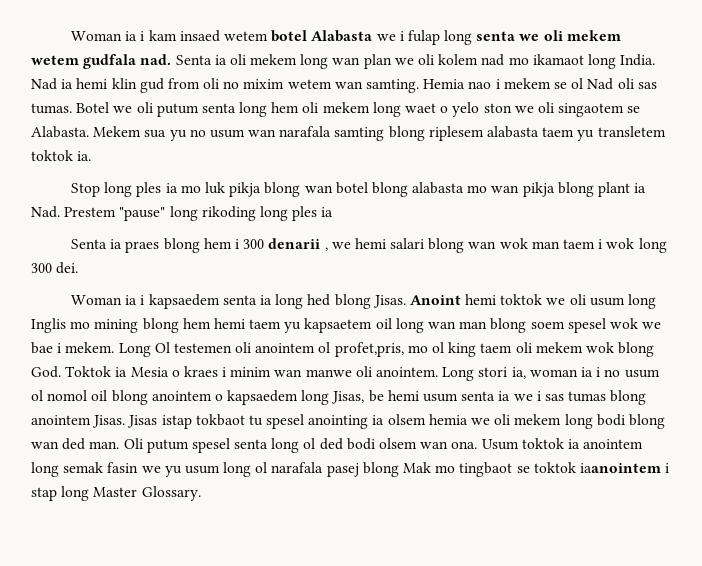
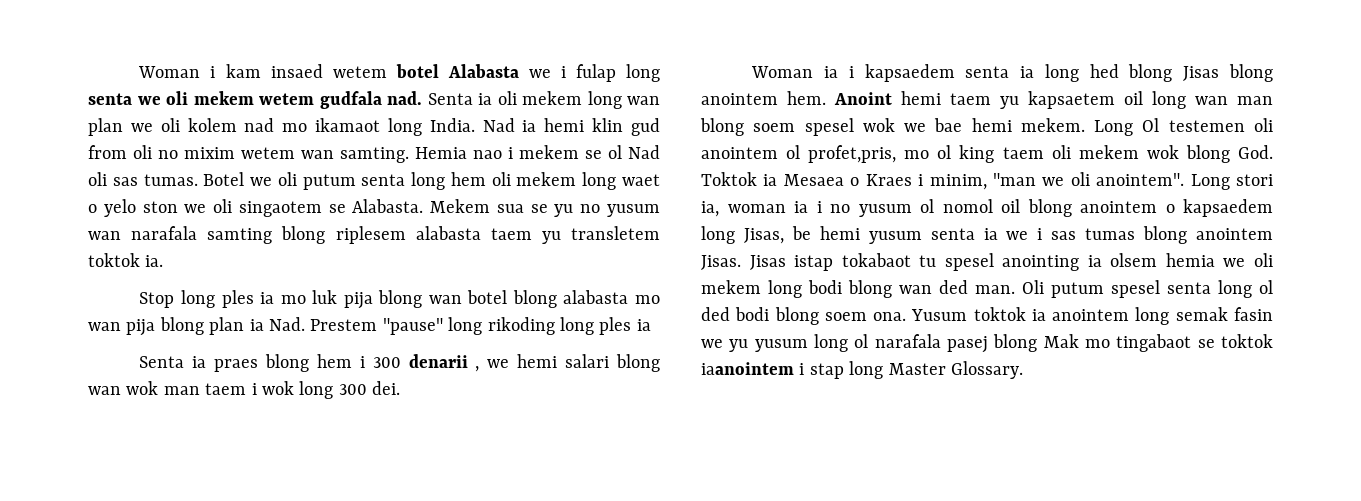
[71,31,138,41] Woman ia -> [138,66,201,78] Woman
(167, 134) none -> [530,204,548,213] se
[209,129,245,138] usum -> [607,204,660,217] yusum
[229,182,262,197] pikja -> [343,292,373,309] pija
[522,182,630,197] pikja blong plant -> [126,317,245,336] pija blong plan
[372,294,656,309] [31,318,211,333] Jisas. Anoint hemi toktok we oli usum long Inglis mo mining blong hem -> [1183,64,1273,82] [701,91,892,105] Jisas blong anointem hem. Anoint
[57,343,62,353] i -> [971,118,1012,132] hemi
[130,366,439,377] Mesia o kraes i minim wan manwe oli anointem. -> [783,172,1185,190] Mesaea o Kraes i minim, "man we oli anointem".
[624,369,660,378] usum -> [858,204,912,217] yusum
[423,393,459,402] usum -> [868,231,922,244] yusum
[195,414,245,426] tokbaot -> [841,253,911,267] tokabaot
[379,438,519,450] olsem wan ona. Usum -> [774,307,968,325] blong soem ona. Yusum
[184,465,220,474] usum -> [754,339,808,352] yusum
[459,462,513,477] tingbaot -> [1116,334,1192,352] tingabaot

